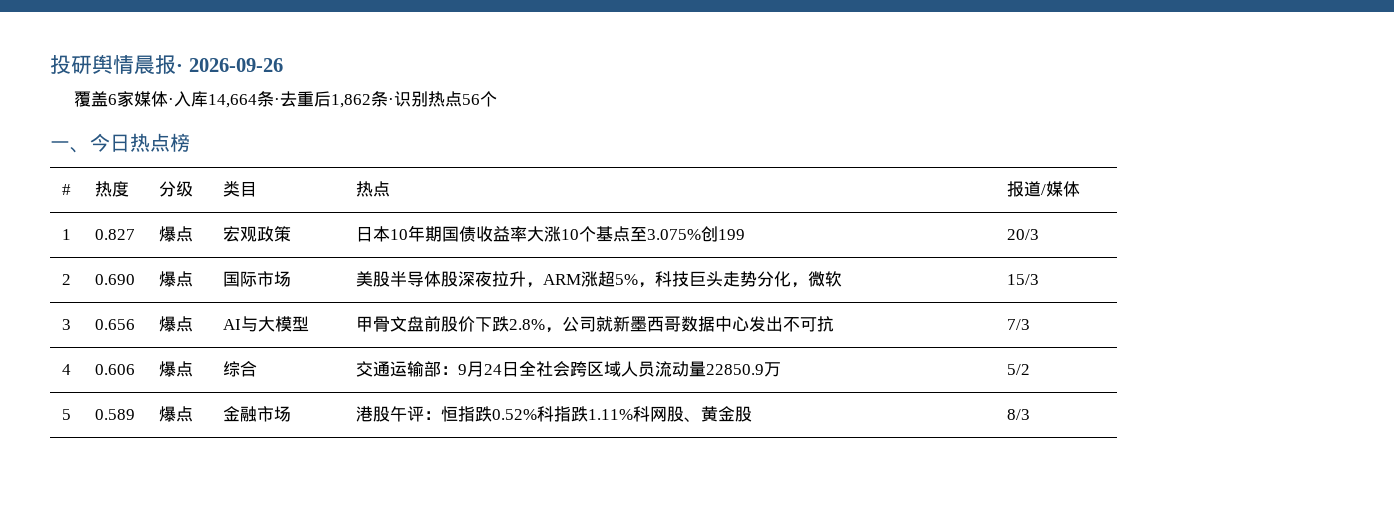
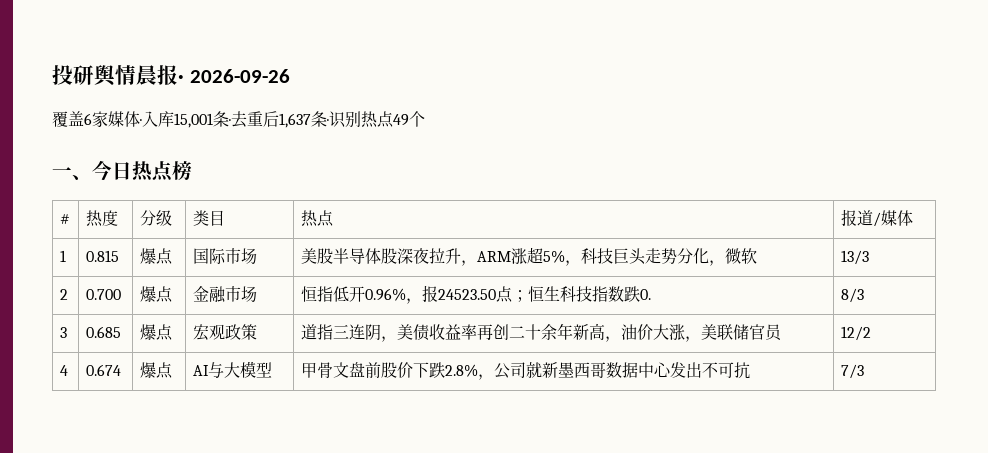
[208,94,258,108] 14,664 -> [174,113,213,128] 15,001
[331,94,372,108] 1,862 -> [279,113,311,128] 1,637
[462,94,481,105] 56 -> [393,114,409,126] 49
[94,229,135,240] [158,226,193,242] [222,226,291,242] [355,225,745,242] [1006,229,1039,240] [61,274,71,285] [94,274,135,285] 0.827 | 爆点 | 宏观政策 | 日本10年期国债收益率大涨10个基点至3.075%创199 | 20/3 // 2 | 0.690 -> [85,250,119,262] 0.815
[1006,274,1039,285] [61,319,71,330] [94,319,135,330] 15/3 // 3 | 0.656 -> [840,250,869,265] [59,289,68,300] [85,289,121,300] [139,286,173,303] [192,286,257,303] [300,285,651,304] [840,288,864,303] [59,327,67,338] [85,326,121,338] [139,324,173,341] [192,324,257,341] [300,323,782,342] [840,326,871,341] [59,365,68,376] [85,364,121,376] 13/3 // 2 | 0.700 | 爆点 | 金融市场 | 恒指低开0.96%，报24523.50点；恒生科技指数跌0. | 8/3 // 3 | 0.685 | 爆点 | 宏观政策 | 道指三连阴，美债收益率再创二十余年新高，油价大涨，美联储官员 | 12/2 // 4 | 0.674
[61,364,71,375] [94,364,135,375] [158,361,193,377] [222,361,257,377] [355,361,781,377] [1006,364,1030,375] [61,409,71,420] [94,409,135,420] [158,406,193,422] [222,406,291,422] [355,406,752,422] [1006,409,1030,420] // 4 | 0.606 | 爆点 | 综合 | 交通运输部：9月24日全社会跨区域人员流动量22850.9万 | 5/2 // 5 | 0.589 | 爆点 | 金融市场 | 港股午评：恒指跌0.52%科指跌1.11%科网股、黄金股 | 8/3 -> (864, 371) none

